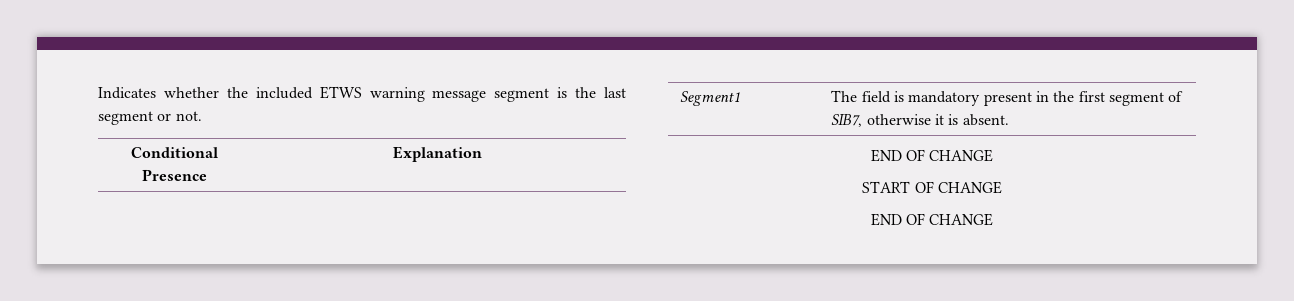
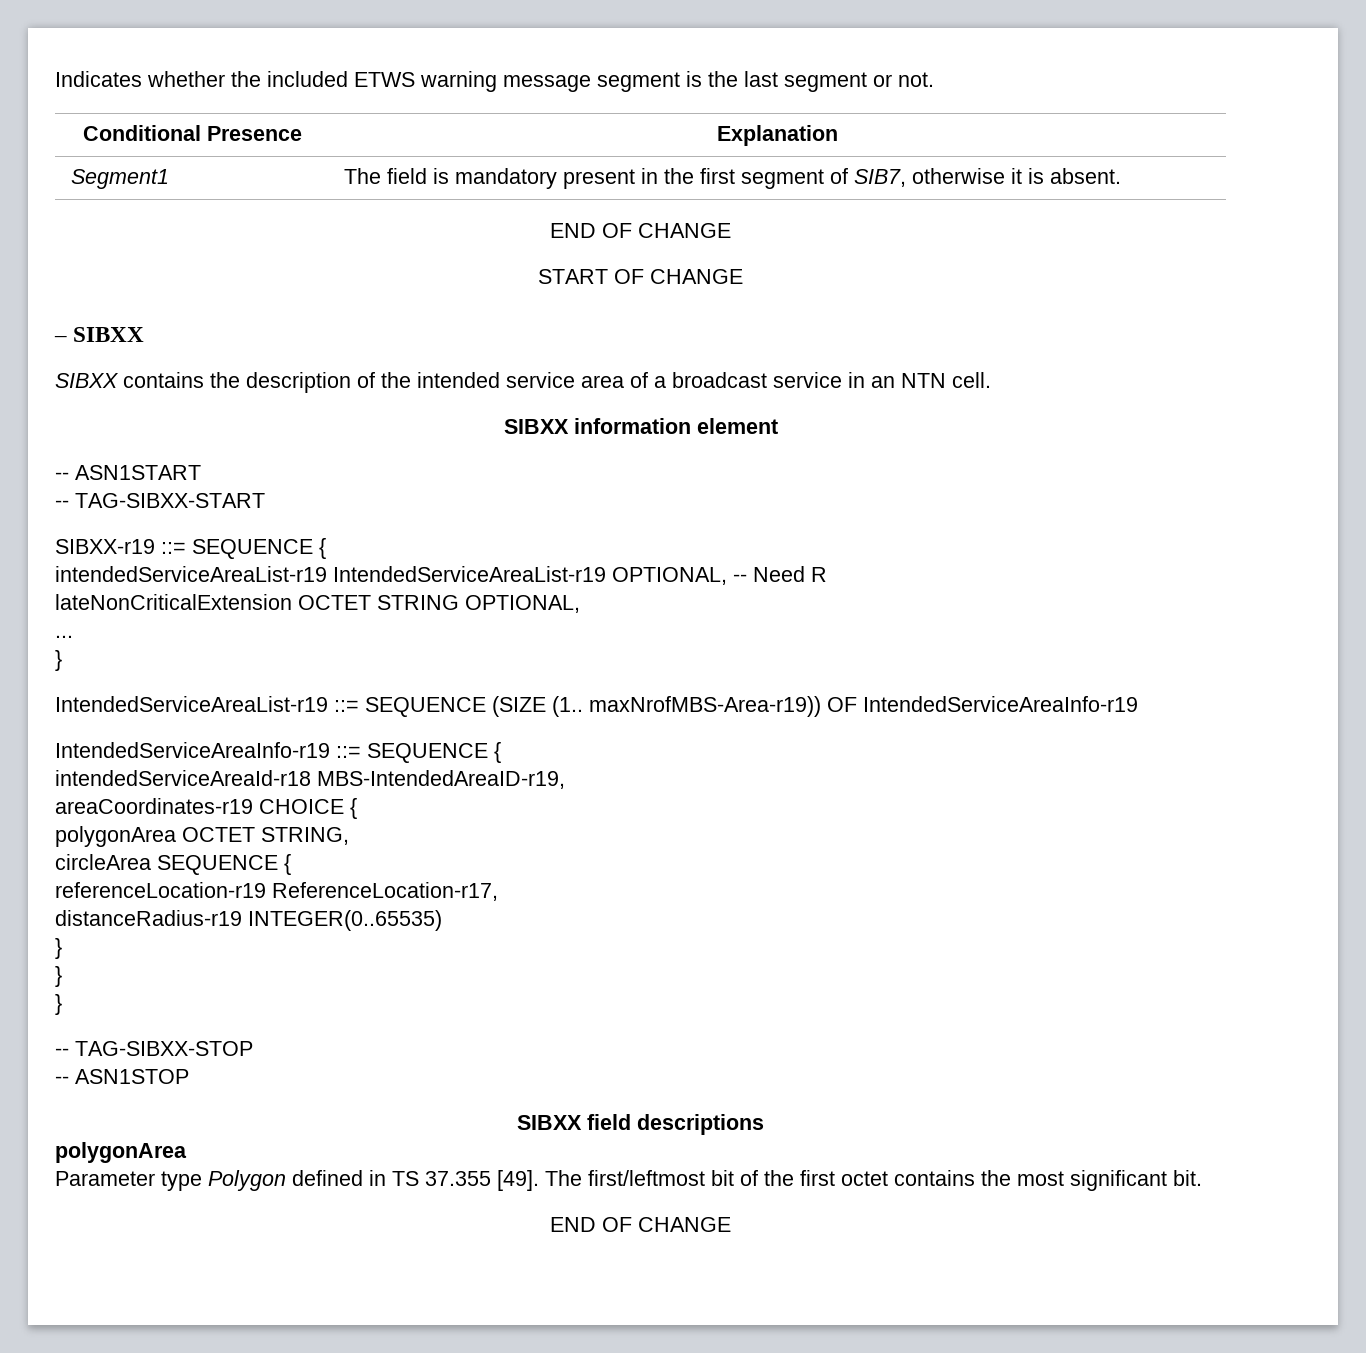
(1002, 187) none -> [54,327,145,342] [55,372,991,393] [503,418,778,434] [55,465,201,480] [55,493,265,508] [55,538,326,559] [55,566,827,585] [55,594,580,613] [55,635,73,638] [55,650,62,671] [55,696,1138,717] [55,742,501,763] [55,770,565,789] [55,798,357,819] [55,826,349,847] [55,854,291,875] [55,882,498,901] [55,910,442,931] [55,938,62,959] [55,966,62,987] [55,994,62,1015] [55,1041,253,1056] [55,1069,189,1084] [517,1114,764,1135] [55,1142,187,1163] [55,1170,1202,1191] // – SIBXX // SIBXX contains the description of the intended service area of a broadcast service in an NTN cell. // SIBXX information element // -- ASN1START // -- TAG-SIBXX-START // SIBXX-r19 ::= SEQUENCE { // intendedServiceAreaList-r19 IntendedServiceAreaList-r19 OPTIONAL, -- Need R // lateNonCriticalExtension OCTET STRING OPTIONAL, // ... // } // IntendedServiceAreaList-r19 ::= SEQUENCE (SIZE (1.. maxNrofMBS-Area-r19)) OF IntendedServiceAreaInfo-r19 // IntendedServiceAreaInfo-r19 ::= SEQUENCE { // intendedServiceAreaId-r18 MBS-IntendedAreaID-r19, // areaCoordinates-r19 CHOICE { // polygonArea OCTET STRING, // circleArea SEQUENCE { // referenceLocation-r19 ReferenceLocation-r17, // distanceRadius-r19 INTEGER(0..65535) // } // } // } // -- TAG-SIBXX-STOP // -- ASN1STOP // SIBXX field descriptions // polygonArea // Parameter type Polygon defined in TS 37.355 [49]. The first/leftmost bit of the first octet contains the most significant bit.

